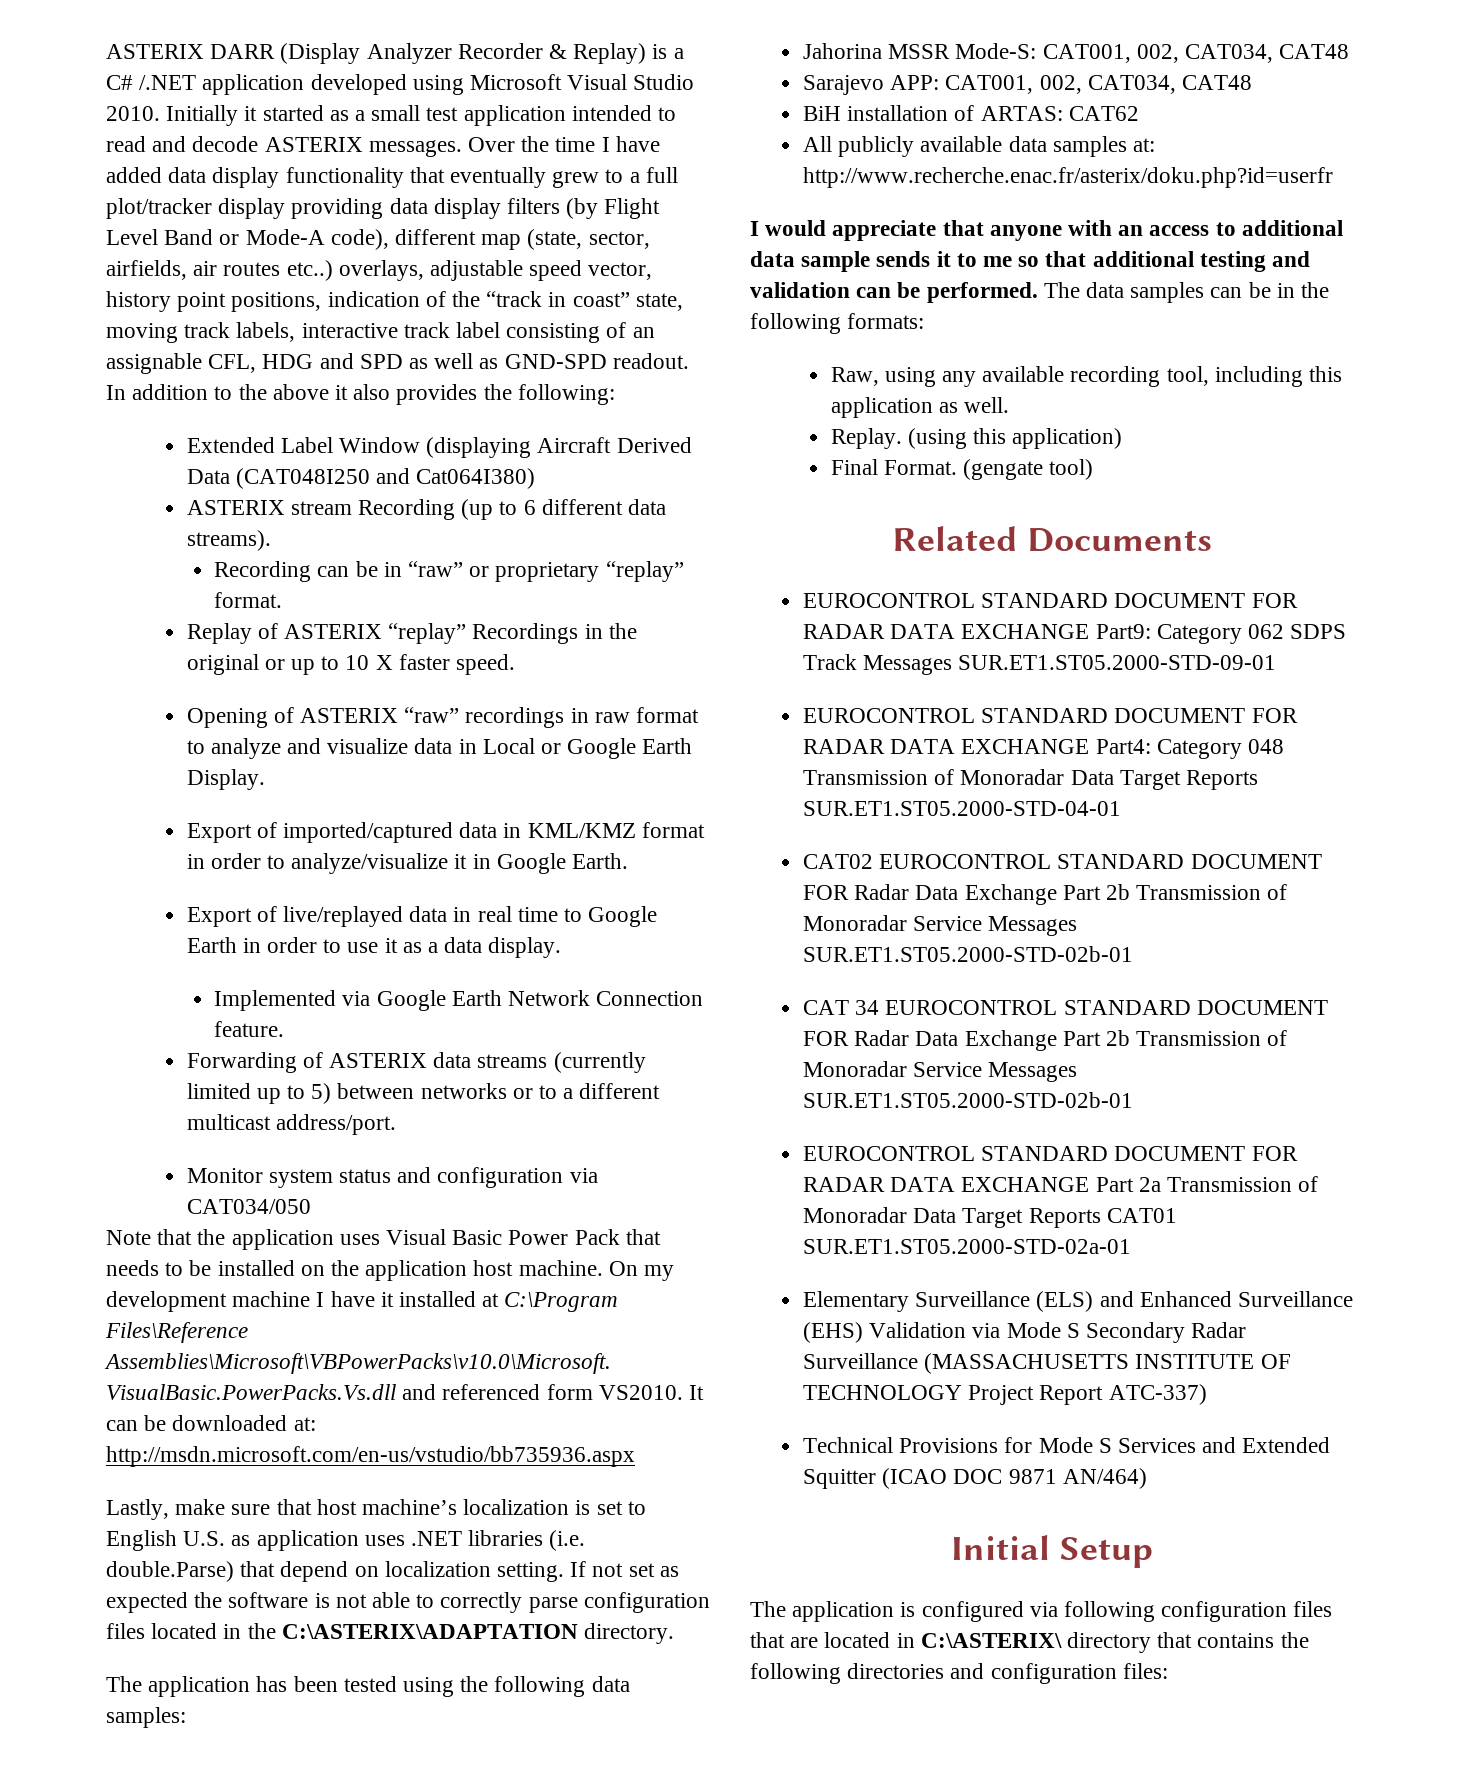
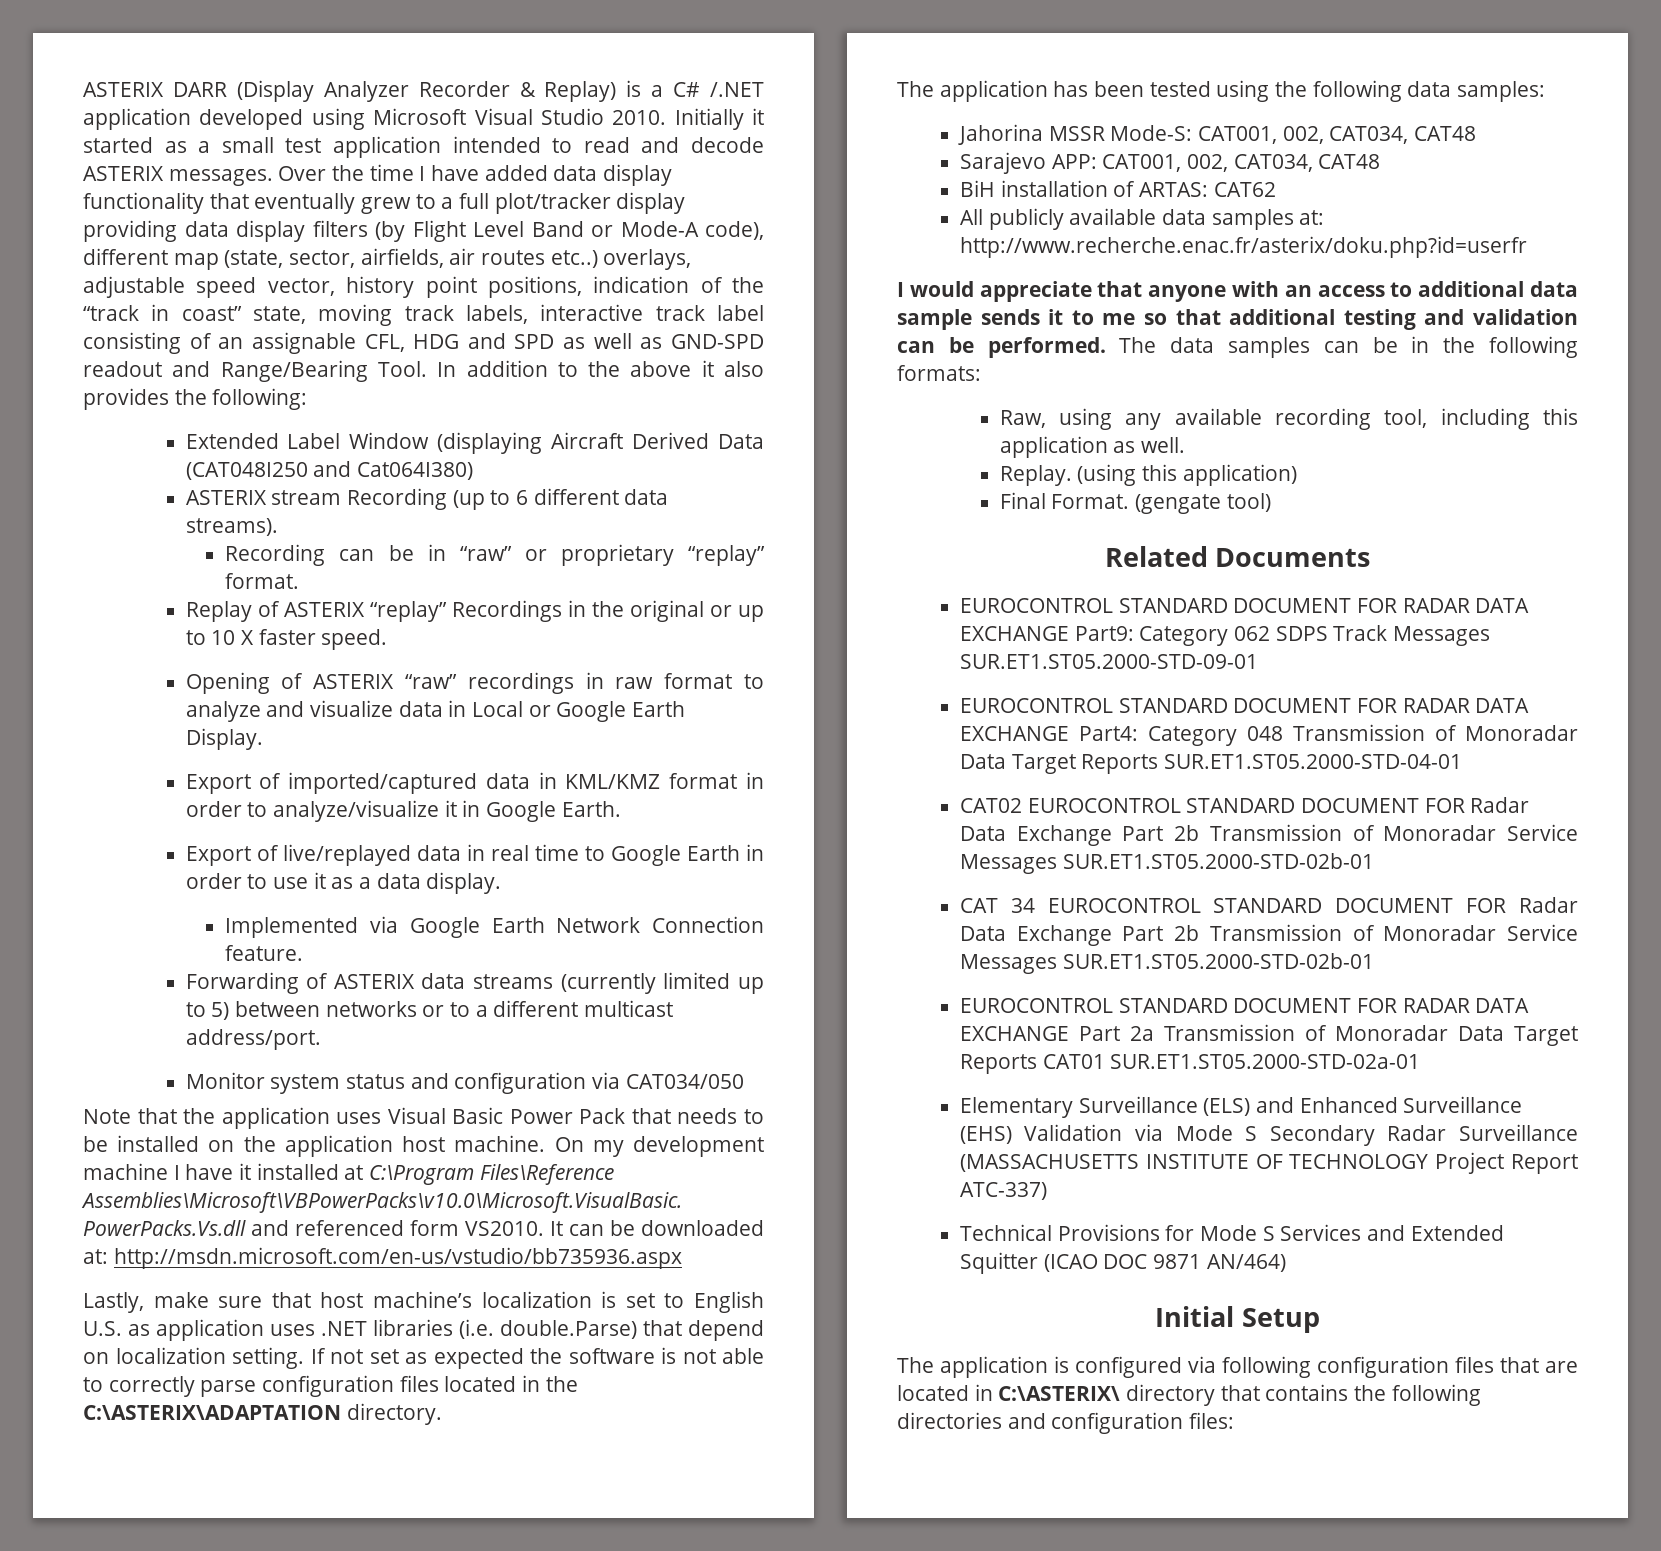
[612,353,689,369] readout. -> [83,360,427,382] readout and Range/Bearing Tool.

